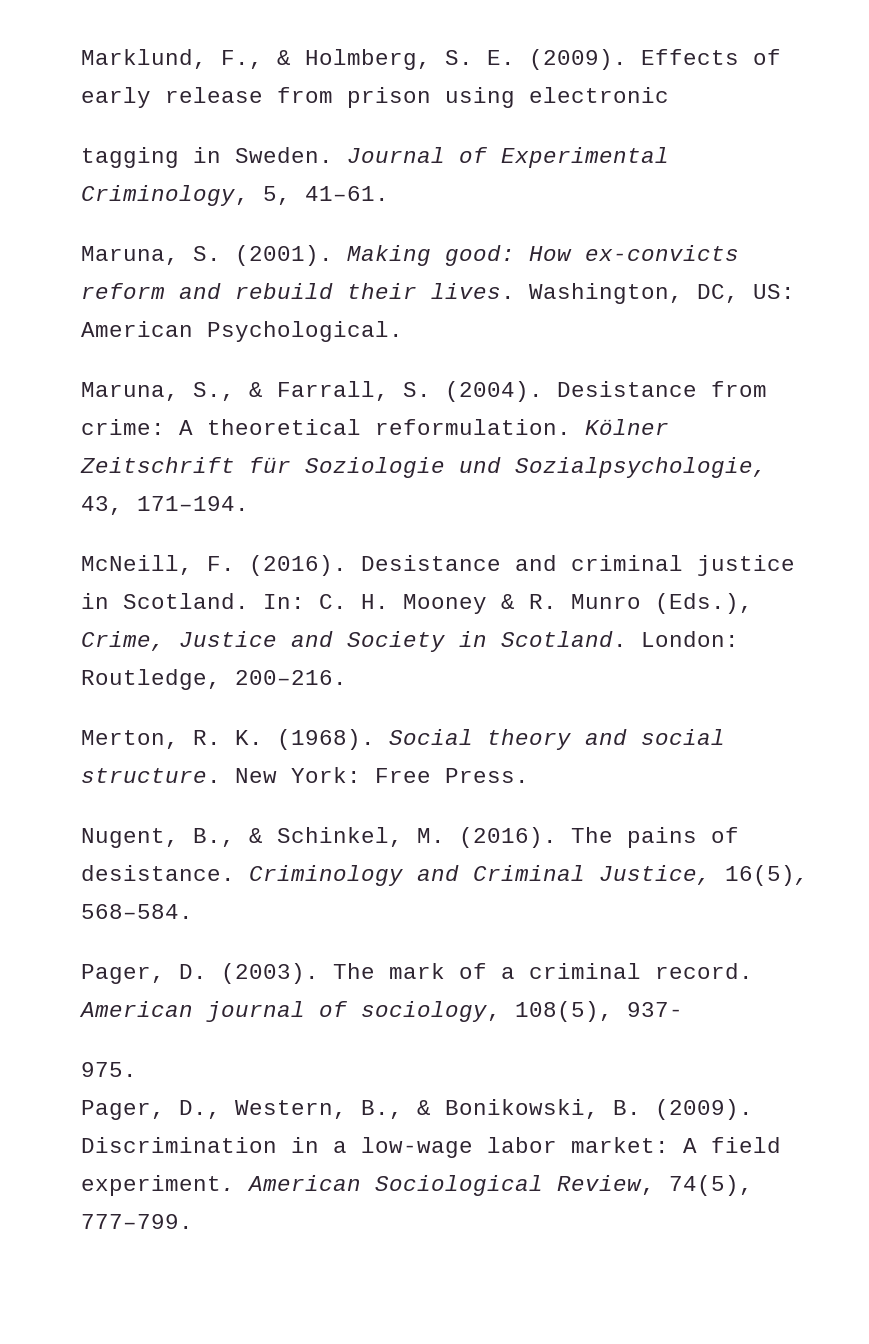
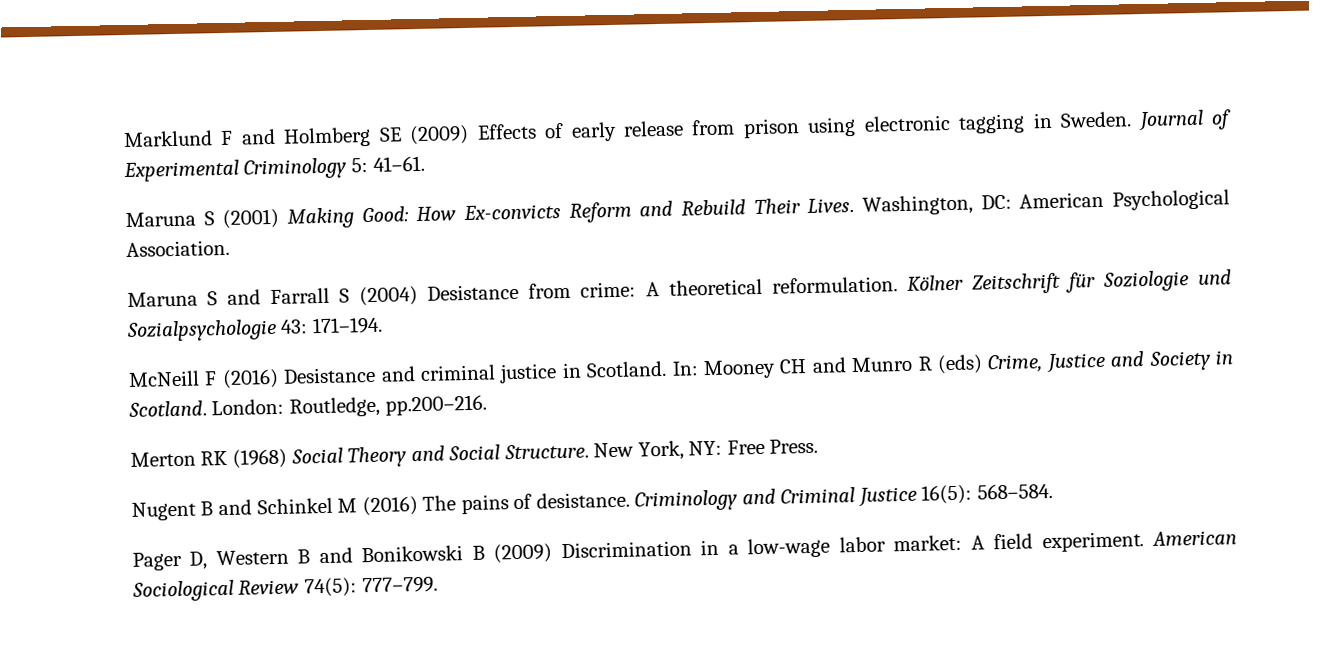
[80,49,627,70] Marklund, F., & Holmberg, S. E. (2009). -> [122,124,470,148] Marklund F and Holmberg SE (2009)
(669, 95) // -> (951, 123) none
[80,185,291,206] Criminology, 5, -> [243,157,368,180] Criminology 5:
[80,245,739,266] [80,283,795,304] [80,321,403,342] [80,381,543,402] Maruna, S. (2001). Making good: How ex-convicts reform and rebuild their lives. Washington, DC, US: American Psychological. // Maruna, S., & Farrall, S. (2004). -> [124,189,1230,230] [125,239,230,258] [126,285,419,308] Maruna S (2001) Making Good: How Ex-convicts Reform and Rebuild Their Lives. Washington, DC: American Psychological Association. // Maruna S and Farrall S (2004)
[514,457,767,478] [80,496,123,515] Sozialpsychologie, 43, -> [125,318,309,343] Sozialpsychologie 43:
[80,555,347,576] McNeill, F. (2016). -> [127,368,279,390] McNeill F (2016)
[318,593,753,614] C. H. Mooney & R. Munro (Eds.), -> [702,354,983,380] Mooney CH and Munro R (eds)
[234,670,347,685] [80,729,725,750] [80,767,529,783] [80,827,557,848] 200–216. // Merton, R. K. (1968). Social theory and social structure. New York: Free Press. // Nugent, B., & Schinkel, M. (2016). -> [384,394,487,416] [129,438,819,469] [130,496,418,521] pp.200–216. // Merton RK (1968) Social Theory and Social Structure. New York, NY: Free Press. // Nugent B and Schinkel M (2016)
[598,865,809,886] Justice, 16(5), -> [857,484,973,507] Justice 16(5):
[80,963,753,984] [78,1001,683,1022] [80,1062,137,1077] [80,1099,753,1120] Pager, D. (2003). The mark of a criminal record. American journal of sociology, 108(5), 937- // 975. // Pager, D., Western, B., & Bonikowski, B. (2009). -> [131,543,553,571] Pager D, Western B and Bonikowski B (2009)
[556,1175,753,1196] Review, 74(5), -> [238,577,357,598] Review 74(5):

